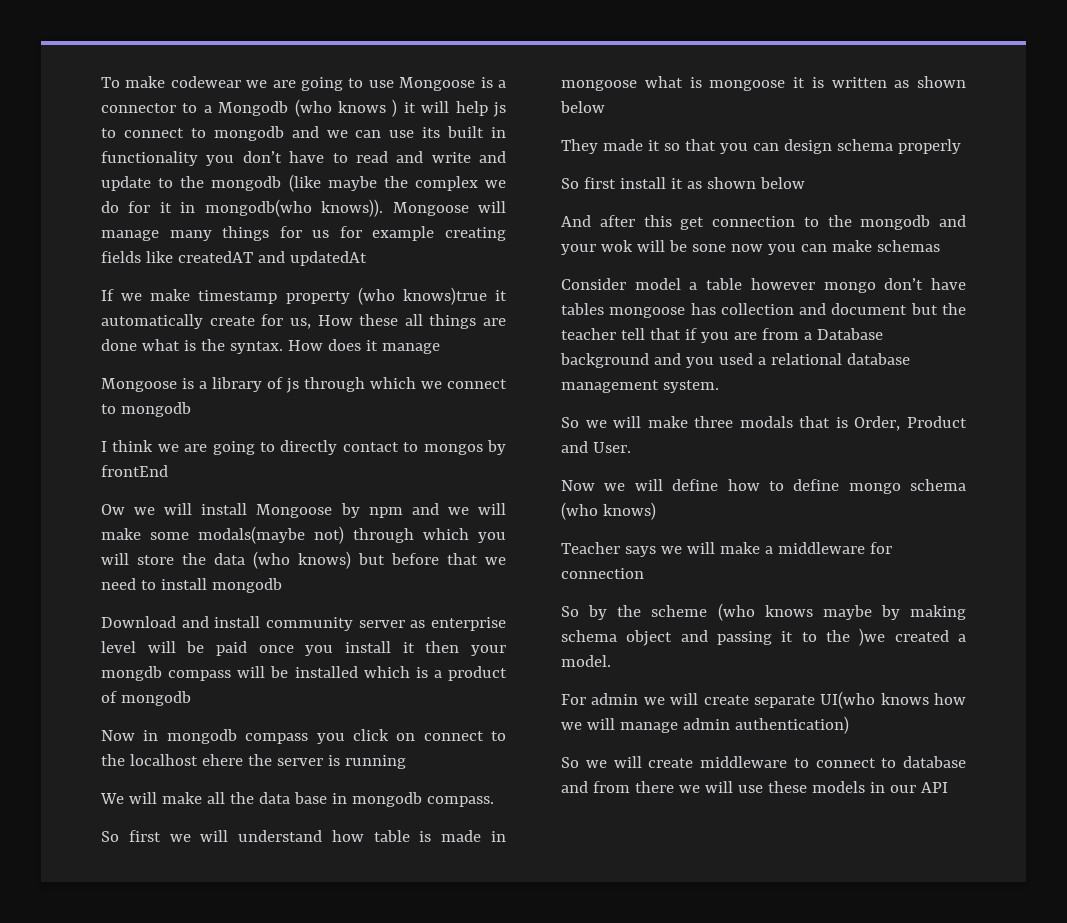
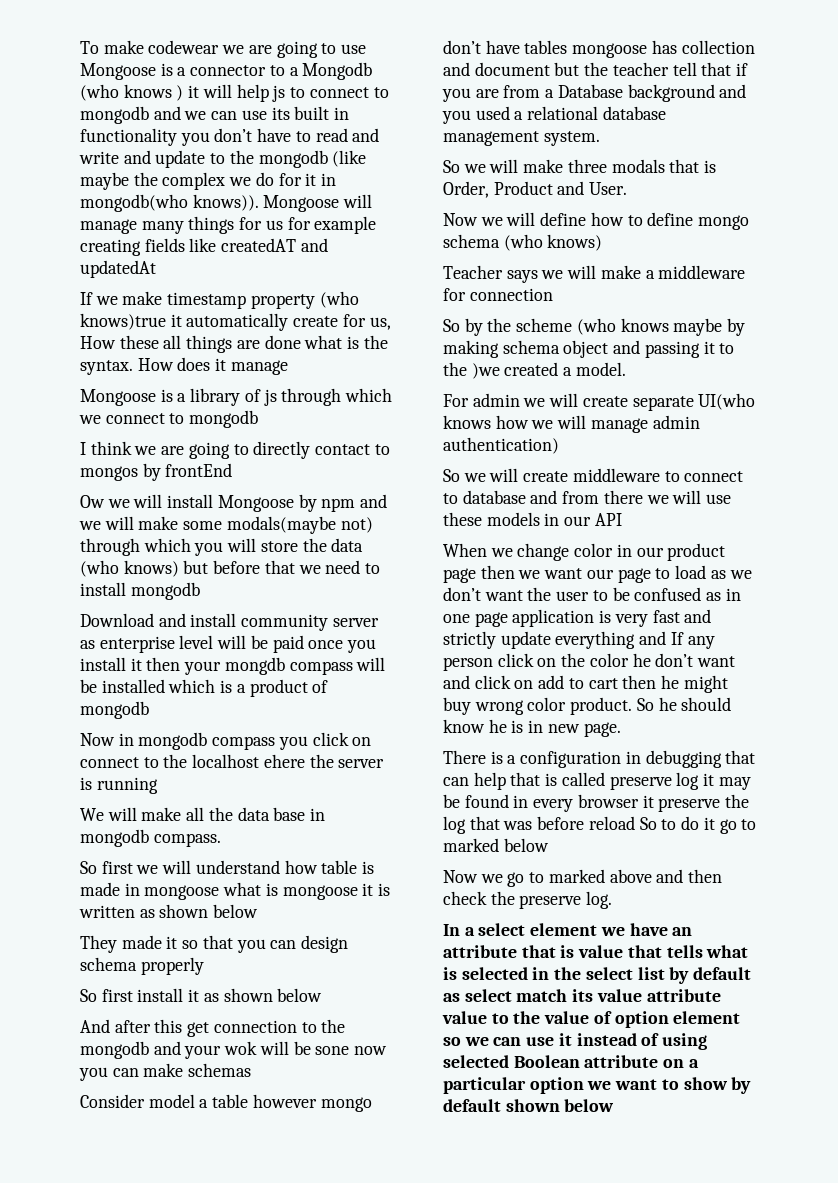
(948, 787) none -> [443,543,726,561] [443,565,752,583] [443,587,741,601] [443,609,712,627] [443,631,715,649] [443,653,736,671] [443,675,728,693] [443,697,732,715] [443,719,621,737] [443,750,756,768] [443,772,751,790] [443,794,750,812] [443,816,757,834] [443,838,549,852] [443,869,723,887] [443,891,613,909] [443,923,693,936] [443,945,749,958] [443,967,752,984] [443,989,721,1002] [442,1011,741,1028] [443,1033,708,1050] [443,1055,699,1068] [443,1077,752,1094] [443,1099,615,1112] // When we change color in our product page then we want our page to load as we don’t want the user to be confused as in one page application is very fast and strictly update everything and If any person click on the color he don’t want and click on add to cart then he might buy wrong color product. So he should know he is in new page. // There is a configuration in debugging that can help that is called preserve log it may be found in every browser it preserve the log that was before reload So to do it go to marked below // Now we go to marked above and then check the preserve log. // In a select element we have an attribute that is value that tells what is selected in the select list by default as select match its value attribute value to the value of option element so we can use it instead of using selected Boolean attribute on a particular option we want to show by default shown below

